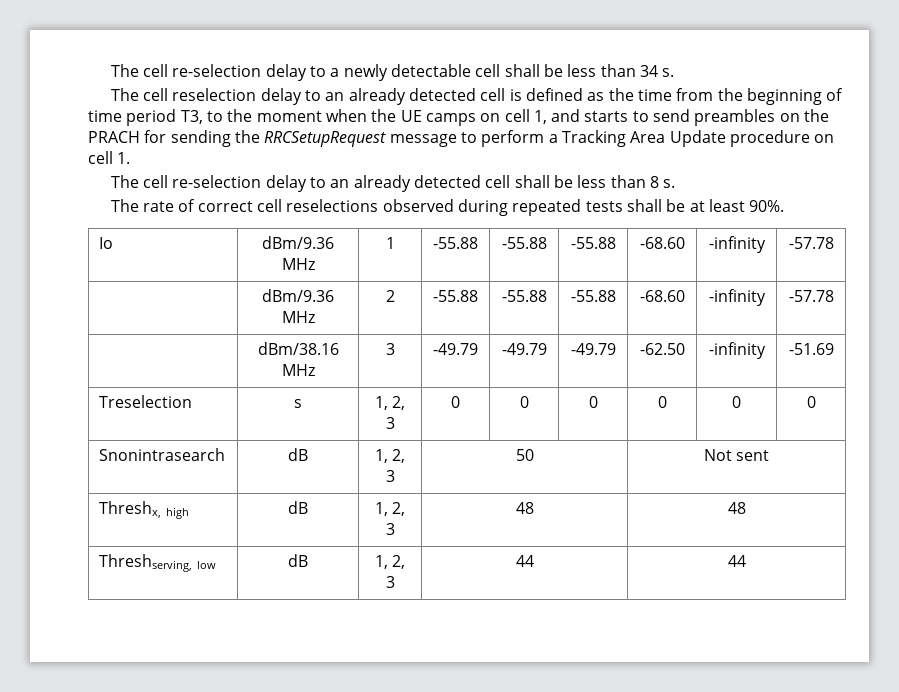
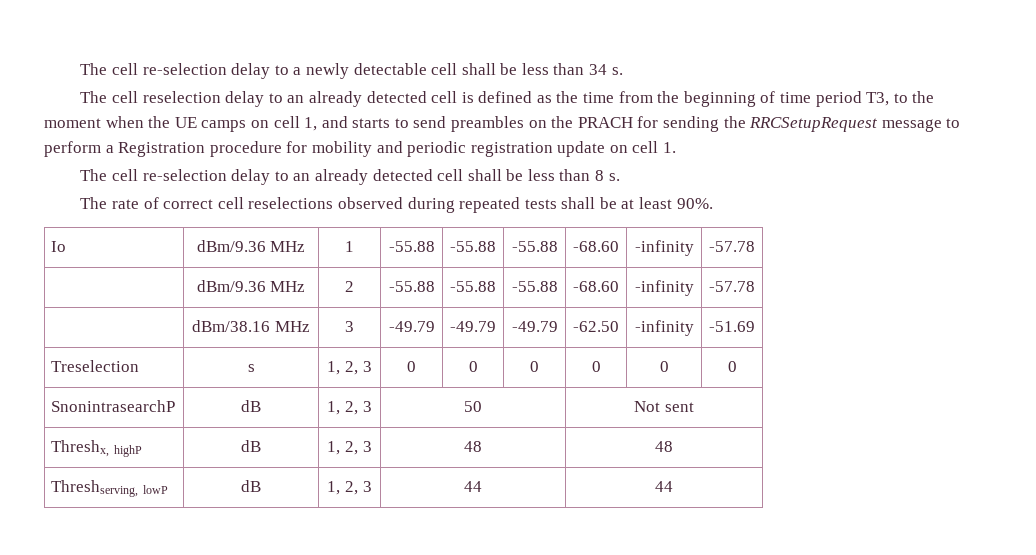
[561,130,810,147] Tracking Area Update procedure -> [118,141,606,157] Registration procedure for mobility and periodic registration update
[99,448,226,461] Snonintrasearch -> [51,400,176,412] SnonintrasearchP
[165,507,189,519] high -> [113,445,142,457] highP
[196,561,216,569] low -> [142,485,168,494] lowP

